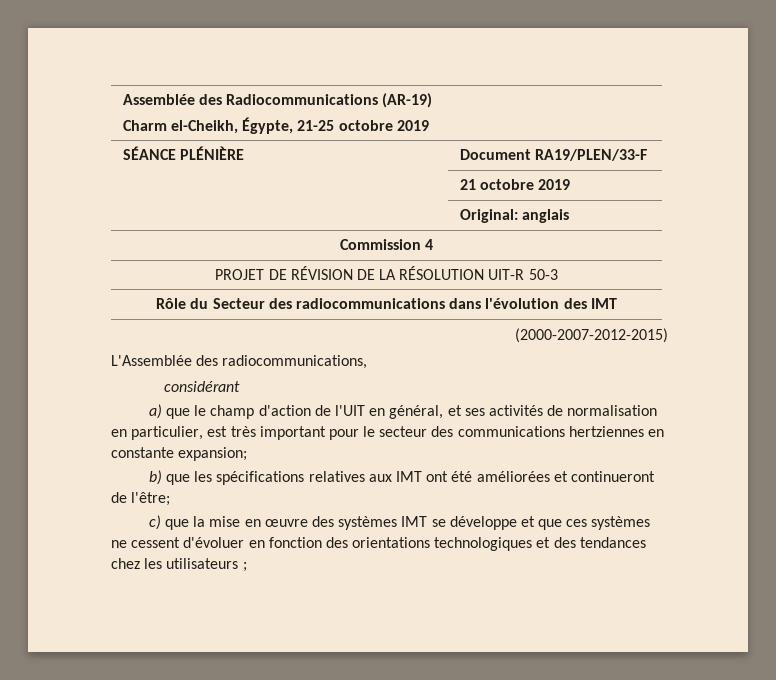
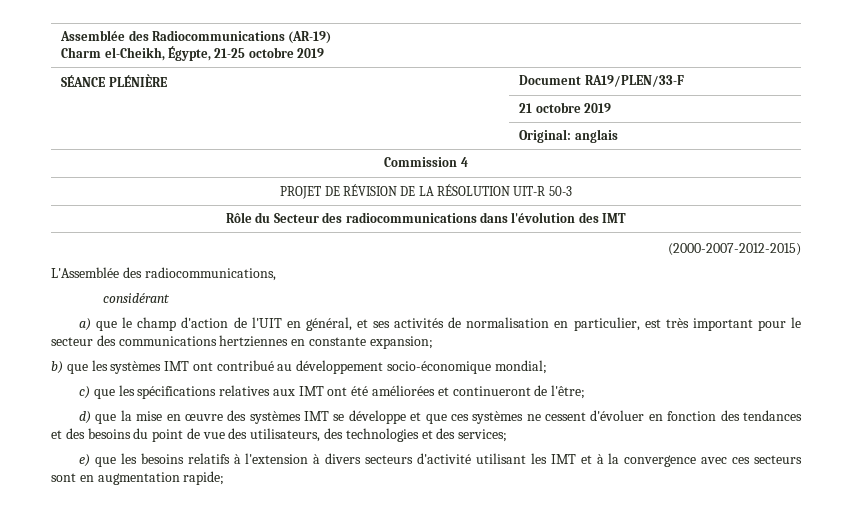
(213, 476) none -> [110,360,547,374] [79,385,135,399] systèmes IMT ont contribué au développement socio-économique mondial; // c) que les
[148,515,161,530] c) -> [79,411,92,424] d)
[352,537,646,551] [111,558,247,572] orientations technologiques et des tendances chez les utilisateurs ; -> [742,410,802,421] [51,428,508,442] [79,453,802,467] [51,471,225,485] tendances et des besoins du point de vue des utilisateurs, des technologies et des services; // e) que les besoins relatifs à l'extension à divers secteurs d'activité utilisant les IMT et à la convergence avec ces secteurs sont en augmentation rapide;

